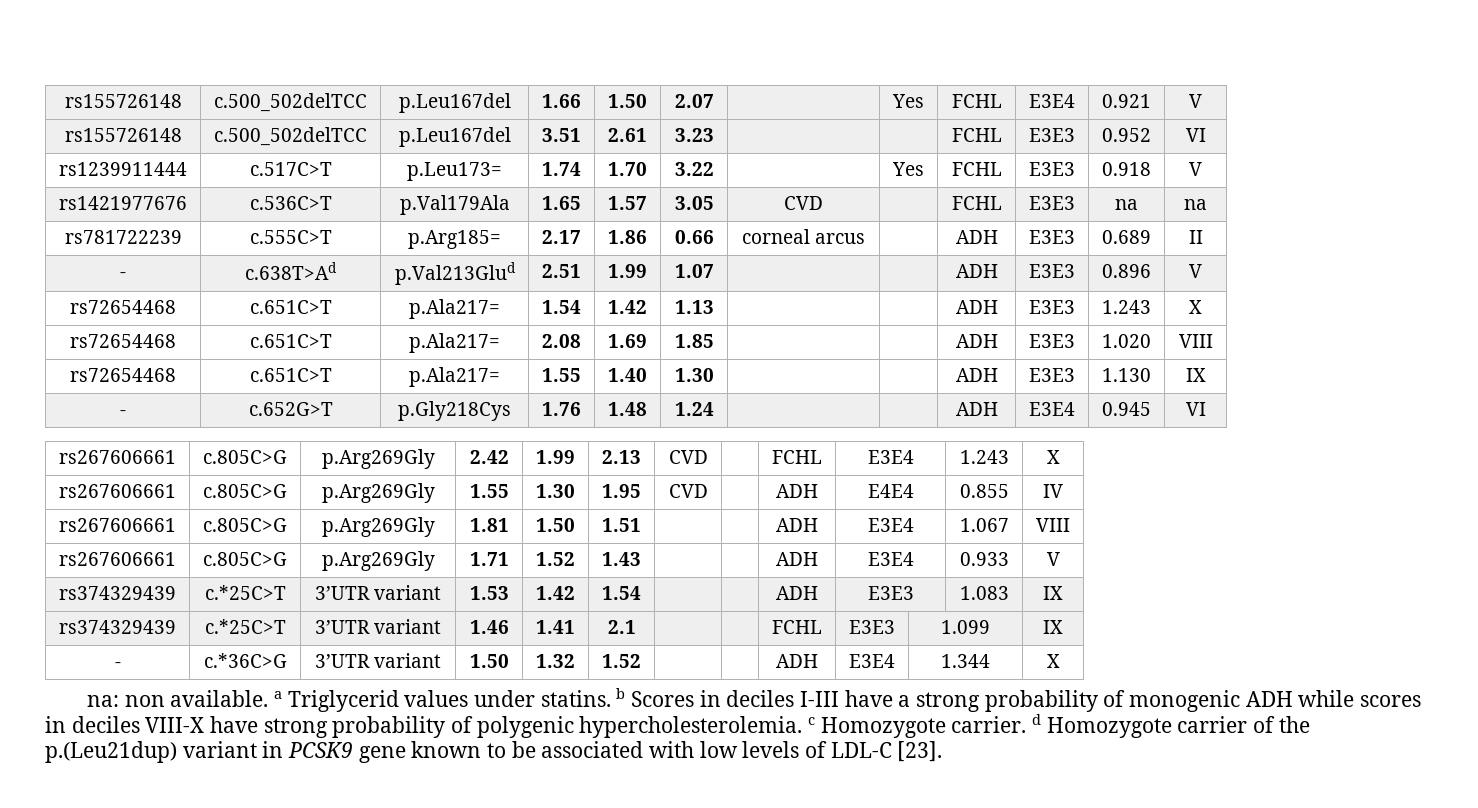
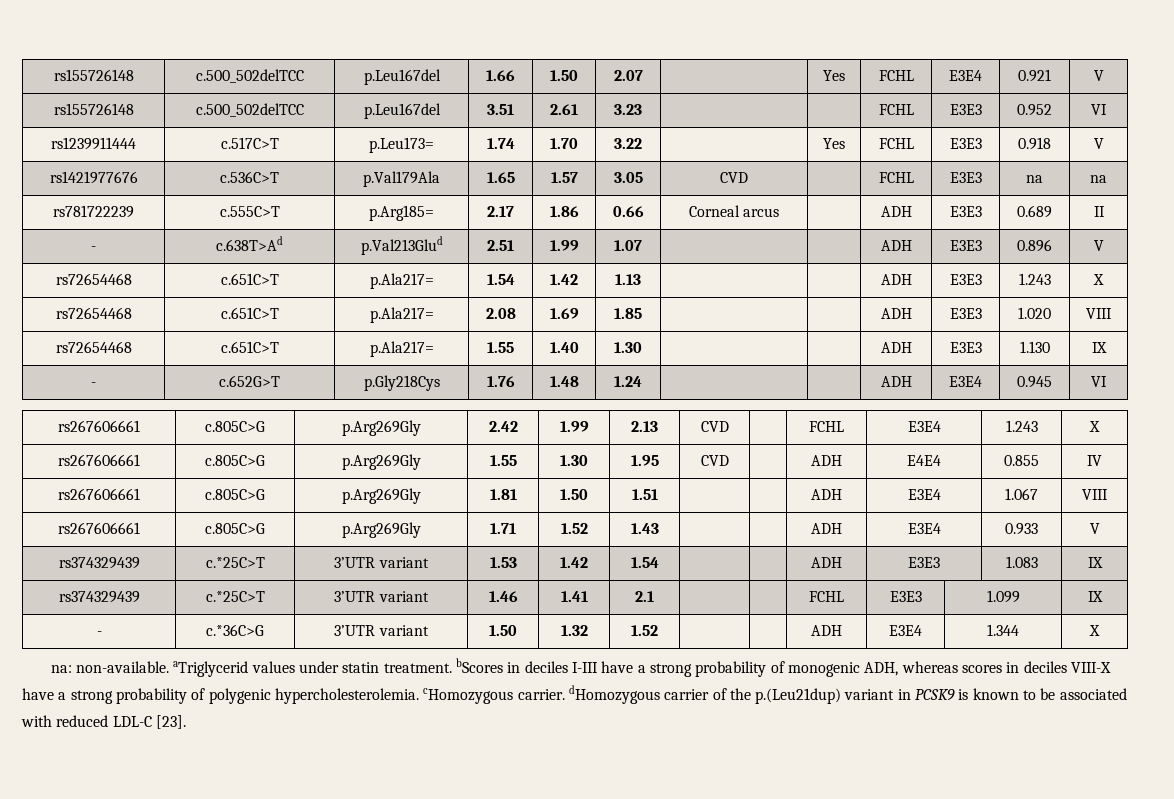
[741,229,810,244] corneal -> [688,205,740,217] Corneal
[124,688,695,712] non available. a Triglycerid values under statins. b Scores -> [76,658,504,677] non-available. aTriglycerid values under statin treatment. bScores
[1245,690,1355,707] ADH while -> [864,661,958,676] ADH, whereas
(259, 724) none -> [58,692,67,700] a
[808,714,1172,738] c Homozygote carrier. d Homozygote -> [423,685,660,704] cHomozygous carrier. dHomozygous
[358,746,406,763] gene -> [958,689,969,700] is
[699,741,828,758] low levels of -> [56,715,109,727] reduced

